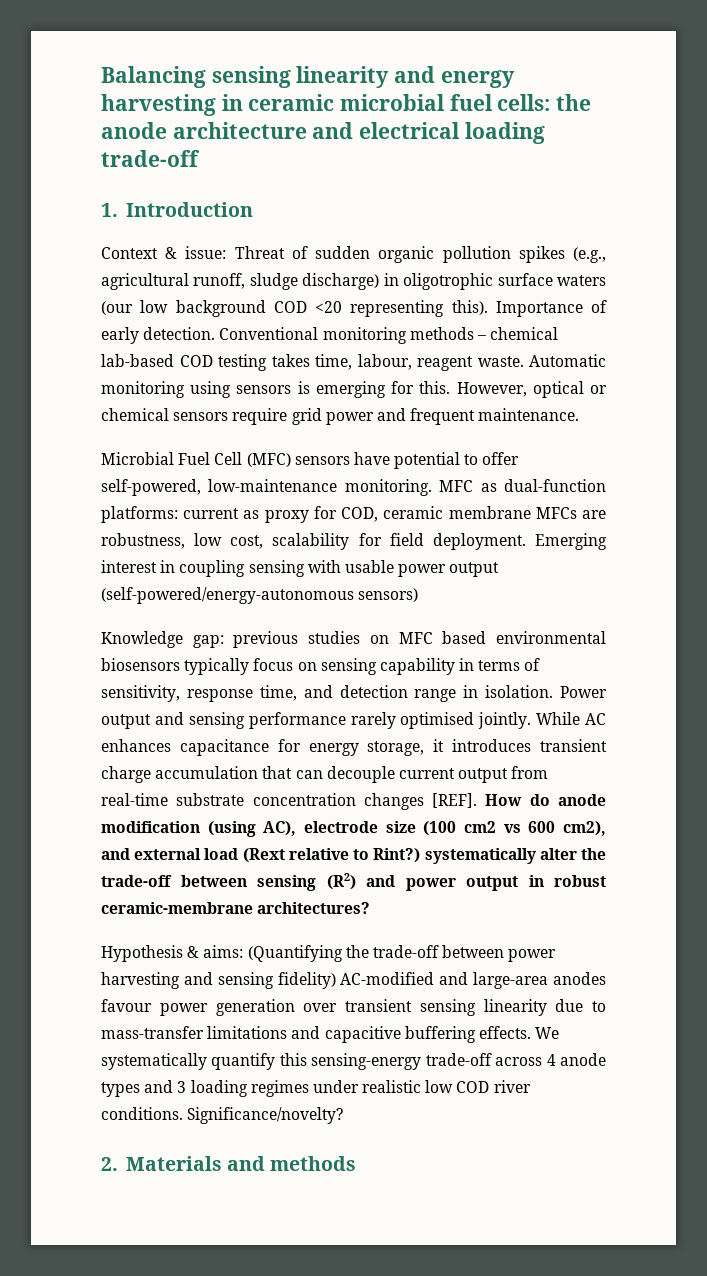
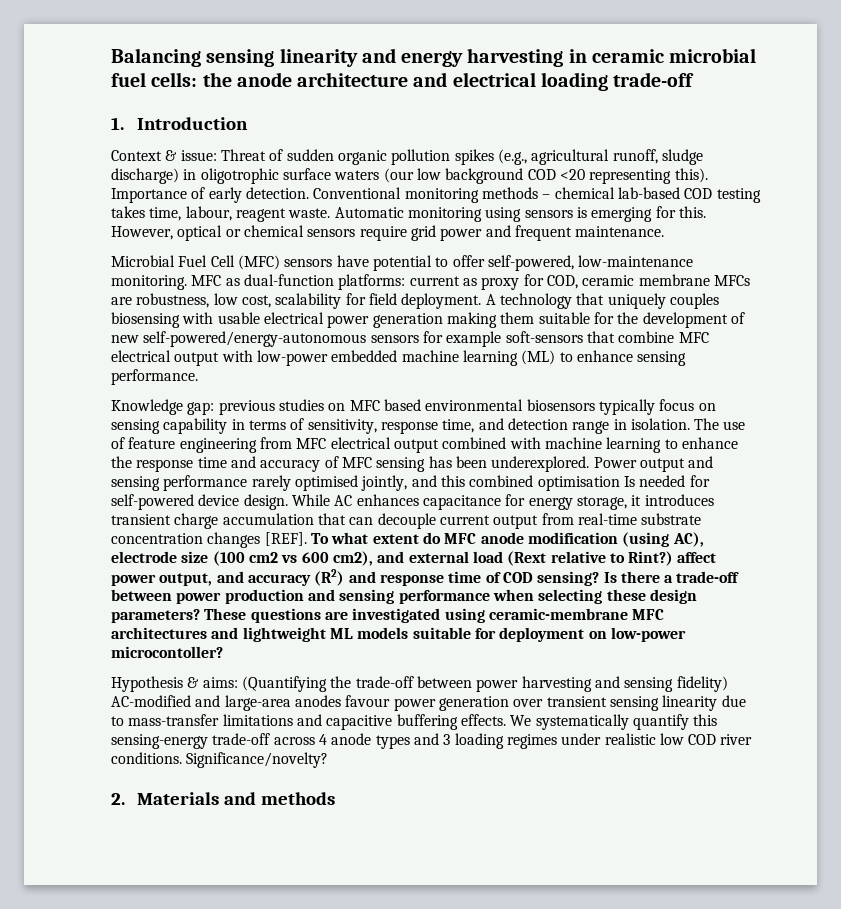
[535,533,607,550] [101,560,500,577] [101,587,419,604] Emerging interest in coupling sensing with usable power output (self-powered/energy-autonomous sensors) -> [485,293,719,309] [111,312,745,328] [111,331,709,347] [111,350,687,366] [111,369,198,385] A technology that uniquely couples biosensing with usable electrical power generation making them suitable for the development of new self-powered/energy-autonomous sensors for example soft-sensors that combine MFC electrical output with low-power embedded machine learning (ML) to enhance sensing performance.
(554, 691) none -> [694,418,746,430] [111,437,738,453] [111,456,590,472] The use of feature engineering from MFC electrical output combined with machine learning to enhance the response time and accuracy of MFC sensing has been underexplored.
[478,712,532,729] jointly. -> [361,475,710,491] [111,494,288,510] jointly, and this combined optimisation Is needed for self-powered device design.
[485,794,550,806] How do -> [310,532,477,544] To what extent do MFC
[424,848,606,864] [101,873,606,891] [101,902,371,914] systematically alter the trade-off between sensing (R2) and power output in robust ceramic-membrane architectures? -> [677,552,717,563] [111,569,740,586] [111,589,697,604] [111,608,665,623] [111,627,686,642] [111,646,223,658] affect power output, and accuracy (R2) and response time of COD sensing? Is there a trade-off between power production and sensing performance when selecting these design parameters? These questions are investigated using ceramic-membrane MFC architectures and lightweight ML models suitable for deployment on low-power microcontoller?

